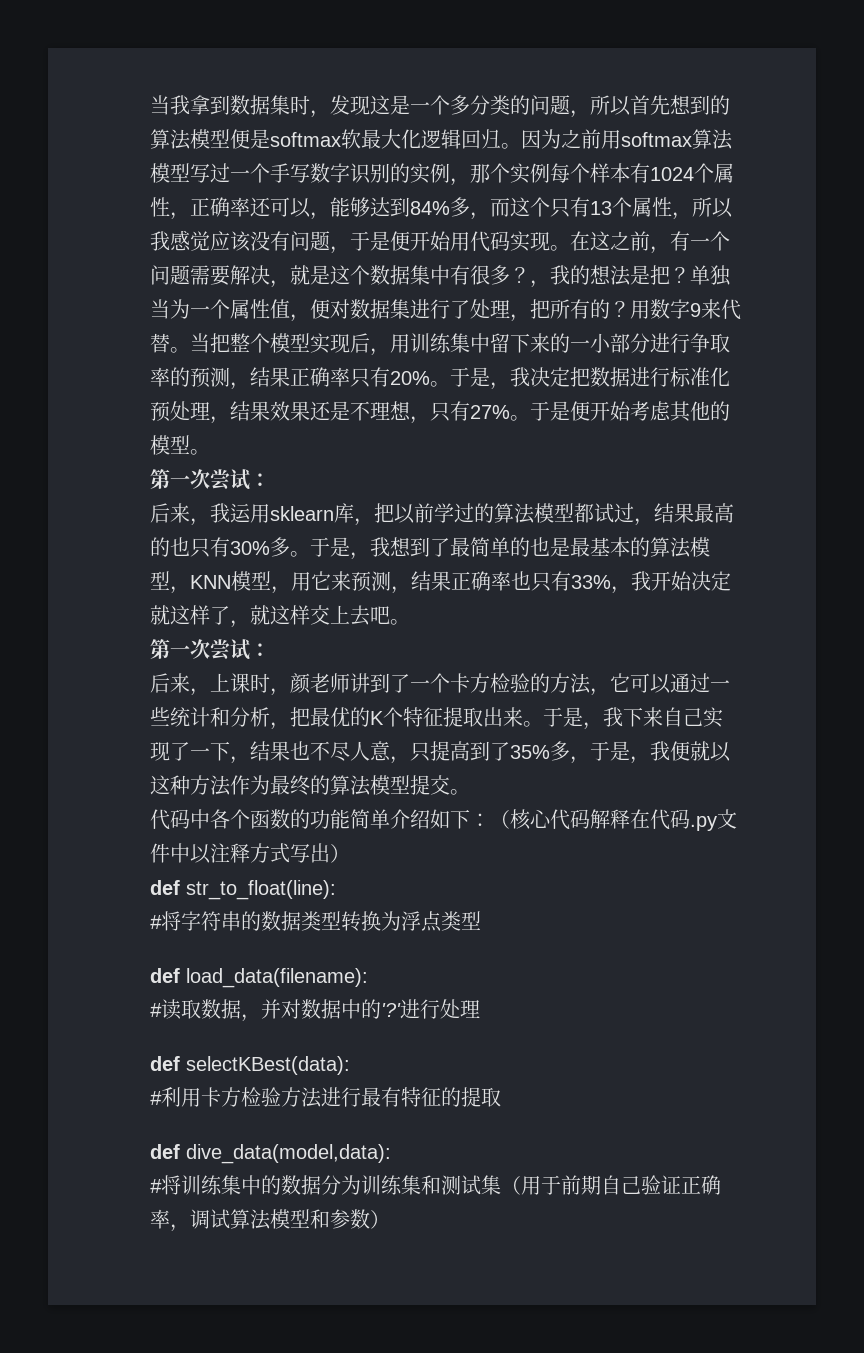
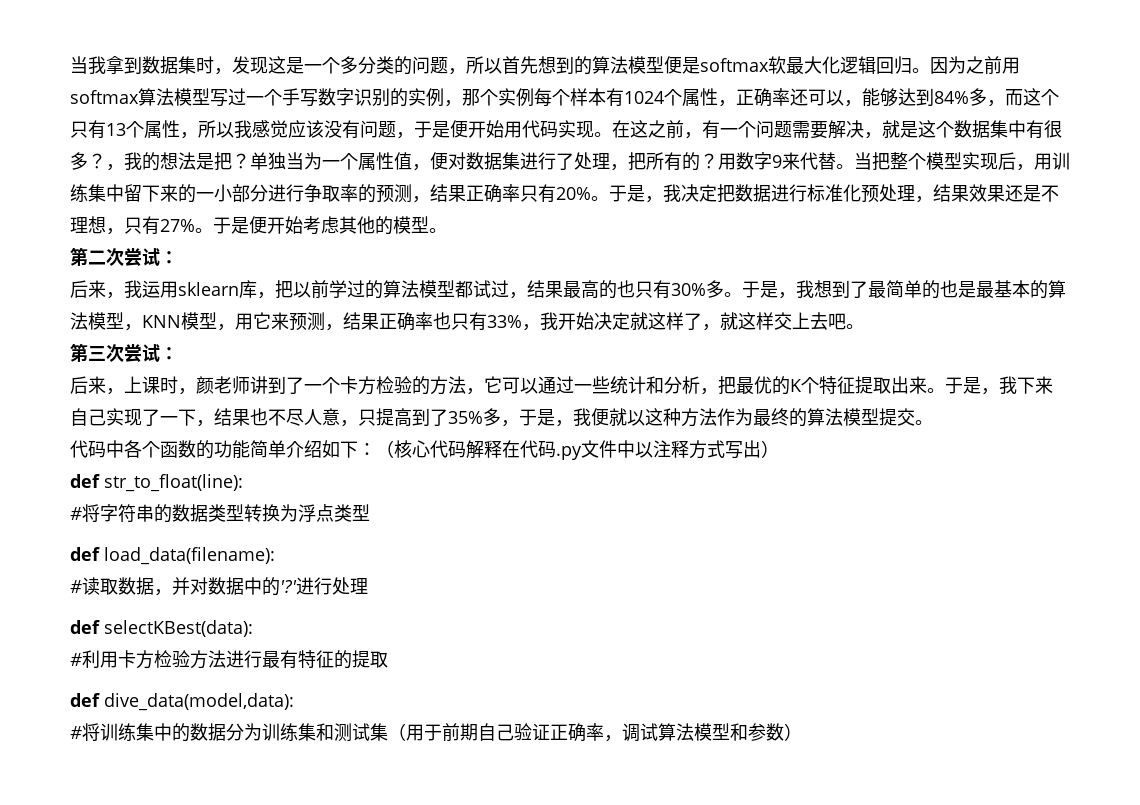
[170,475,190,487] 一 -> [88,250,106,265] 二
[170,645,190,657] 一 -> [88,346,106,361] 三

